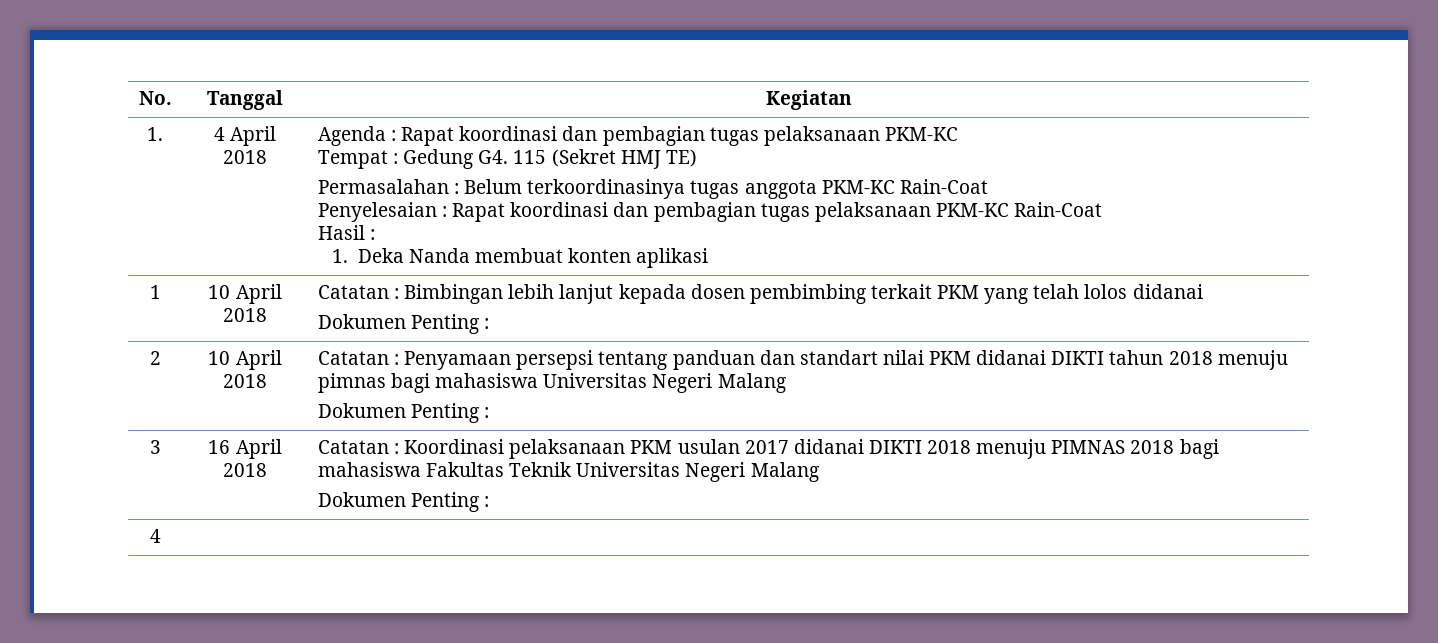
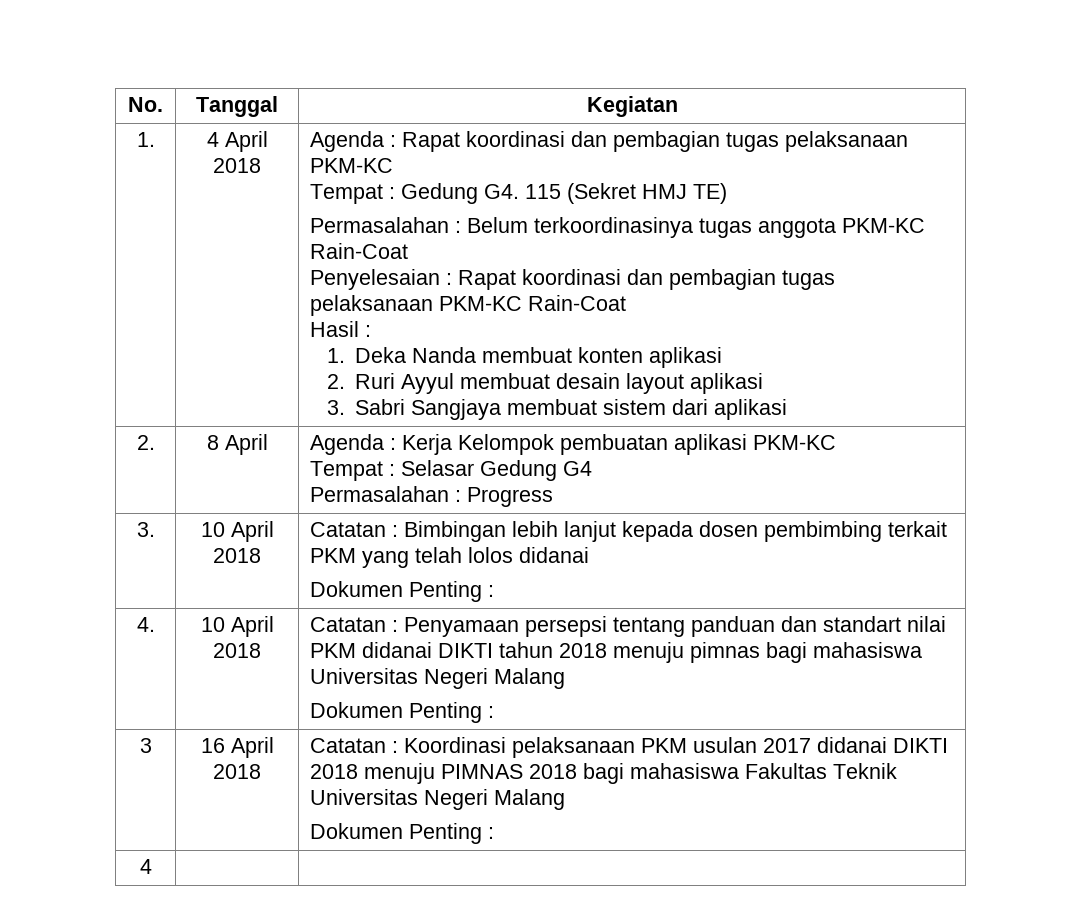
[149,285,161,299] // 1 -> [326,373,764,394] [326,399,788,420] [136,435,155,450] [206,434,268,455] [310,434,837,455] [310,460,593,481] [310,486,554,507] [136,522,155,537] // 2. Ruri Ayyul membuat desain layout aplikasi // 3. Sabri Sangjaya membuat sistem dari aplikasi // 2. | 8 April | Agenda : Kerja Kelompok pembuatan aplikasi PKM-KC // Tempat : Selasar Gedung G4 // Permasalahan : Progress // 3.
[149,351,161,365] 2 -> [136,617,155,632] 4.

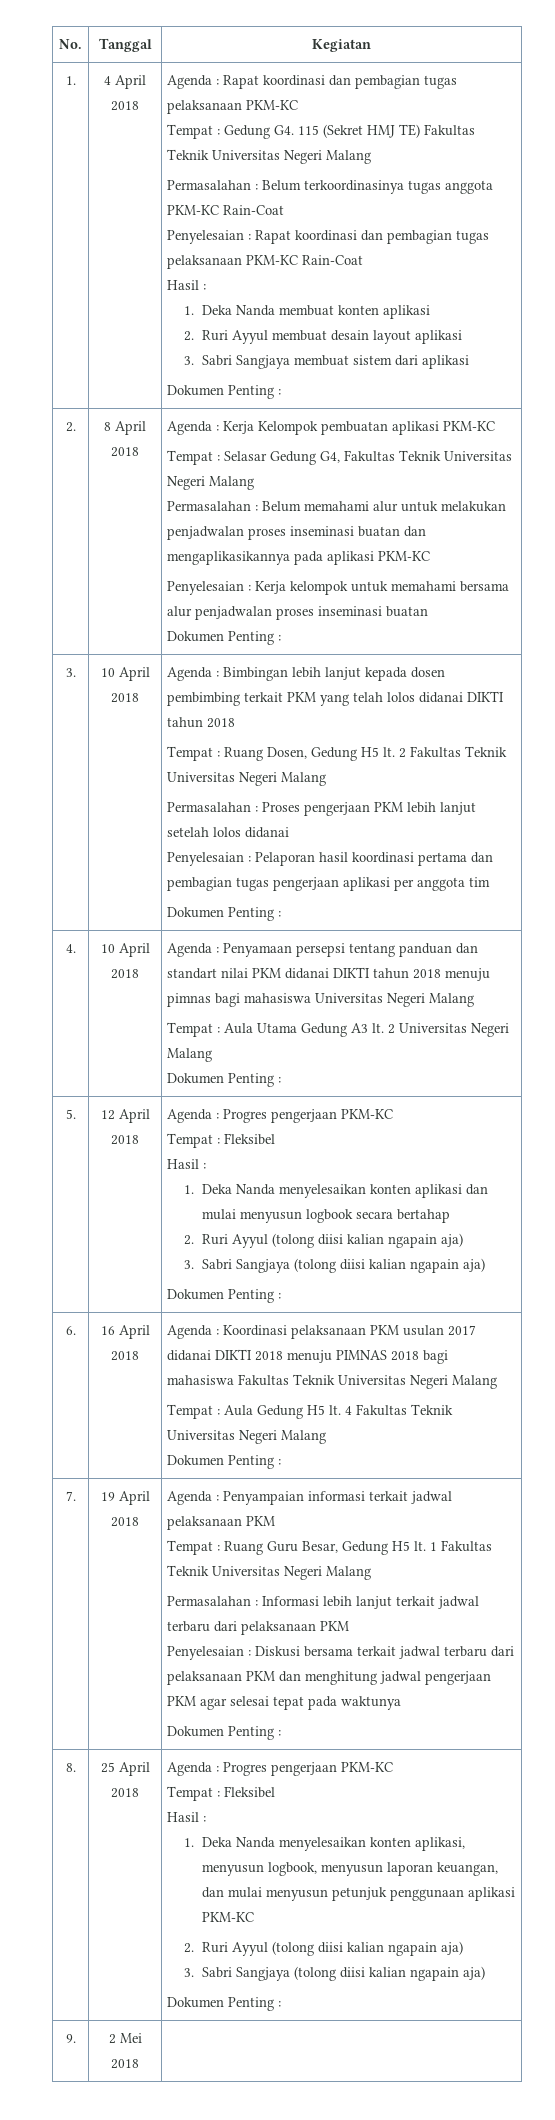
(728, 193) none -> [424,124,476,136] [167,149,372,164] Fakultas Teknik Universitas Negeri Malang
(788, 409) none -> [167,385,282,399] // Dokumen Penting :
(268, 444) none -> [111,447,139,457] 2018
[563,461,593,476] [310,486,554,507] G4 // Permasalahan : Progress -> [320,450,513,463] [167,476,255,490] [167,501,507,512] [167,526,427,540] [167,551,431,565] [167,581,510,595] [167,606,429,620] [167,631,282,645] G4, Fakultas Teknik Universitas Negeri Malang // Permasalahan : Belum memahami alur untuk melakukan penjadwalan proses inseminasi buatan dan mengaplikasikannya pada aplikasi PKM-KC // Penyelesaian : Kerja kelompok untuk memahami bersama alur penjadwalan proses inseminasi buatan // Dokumen Penting :
[310,522,387,537] Catatan -> [167,667,213,681] Agenda
(590, 555) none -> [467,691,505,702] [167,717,236,728] [167,746,508,761] [167,772,327,786] [167,802,477,816] [167,827,290,838] [167,852,494,866] [167,877,491,891] DIKTI tahun 2018 // Tempat : Ruang Dosen, Gedung H5 lt. 2 Fakultas Teknik Universitas Negeri Malang // Permasalahan : Proses pengerjaan PKM lebih lanjut setelah lolos didanai // Penyelesaian : Pelaporan hasil koordinasi pertama dan pembagian tugas pengerjaan aplikasi per anggota tim
[310,617,387,632] Catatan -> [167,943,213,957] Agenda
[310,702,495,723] [139,738,152,753] Dokumen Penting : // 3 -> [167,1022,510,1037] [167,1048,213,1062] [167,1073,282,1087] [65,1109,76,1119] [100,1109,150,1123] [111,1135,139,1145] [167,1109,394,1123] [167,1133,276,1148] [167,1159,207,1169] [184,1184,488,1198] [201,1209,450,1223] [184,1233,463,1248] [184,1258,485,1273] [167,1289,282,1303] [65,1326,76,1335] Tempat : Aula Utama Gedung A3 lt. 2 Universitas Negeri Malang // Dokumen Penting : // 5. | 12 April 2018 | Agenda : Progres pengerjaan PKM-KC // Tempat : Fleksibel // Hasil : // 1. Deka Nanda menyelesaikan konten aplikasi dan mulai menyusun logbook secara bertahap // 2. Ruri Ayyul (tolong diisi kalian ngapain aja) // 3. Sabri Sangjaya (tolong diisi kalian ngapain aja) // Dokumen Penting : // 6.
[310,738,387,753] Catatan -> [167,1325,213,1339] Agenda
[310,823,495,844] [139,859,152,874] Dokumen Penting : // 4 | -> [167,1404,454,1419] [167,1430,327,1444] [167,1455,282,1469] [65,1491,76,1501] [100,1491,150,1505] [111,1517,139,1527] [167,1491,453,1505] [167,1516,276,1530] [167,1540,493,1555] [167,1565,372,1580] [167,1596,480,1609] [167,1621,350,1635] [167,1646,515,1660] [167,1671,492,1685] [167,1696,402,1710] [167,1726,282,1740] [65,1763,76,1772] [100,1762,150,1776] [111,1788,139,1798] [167,1762,394,1776] [167,1786,276,1801] [167,1812,207,1822] [184,1837,465,1851] [201,1862,498,1876] [201,1887,515,1901] [201,1912,254,1922] [184,1941,463,1956] [184,1966,485,1981] [167,1997,282,2011] [65,2034,76,2043] [108,2033,142,2044] [111,2059,139,2069] Tempat : Aula Gedung H5 lt. 4 Fakultas Teknik Universitas Negeri Malang // Dokumen Penting : // 7. | 19 April 2018 | Agenda : Penyampaian informasi terkait jadwal pelaksanaan PKM // Tempat : Ruang Guru Besar, Gedung H5 lt. 1 Fakultas Teknik Universitas Negeri Malang // Permasalahan : Informasi lebih lanjut terkait jadwal terbaru dari pelaksanaan PKM // Penyelesaian : Diskusi bersama terkait jadwal terbaru dari pelaksanaan PKM dan menghitung jadwal pengerjaan PKM agar selesai tepat pada waktunya // Dokumen Penting : // 8. | 25 April 2018 | Agenda : Progres pengerjaan PKM-KC // Tempat : Fleksibel // Hasil : // 1. Deka Nanda menyelesaikan konten aplikasi, menyusun logbook, menyusun laporan keuangan, dan mulai menyusun petunjuk penggunaan aplikasi PKM-KC // 2. Ruri Ayyul (tolong diisi kalian ngapain aja) // 3. Sabri Sangjaya (tolong diisi kalian ngapain aja) // Dokumen Penting : // 9. | 2 Mei 2018

